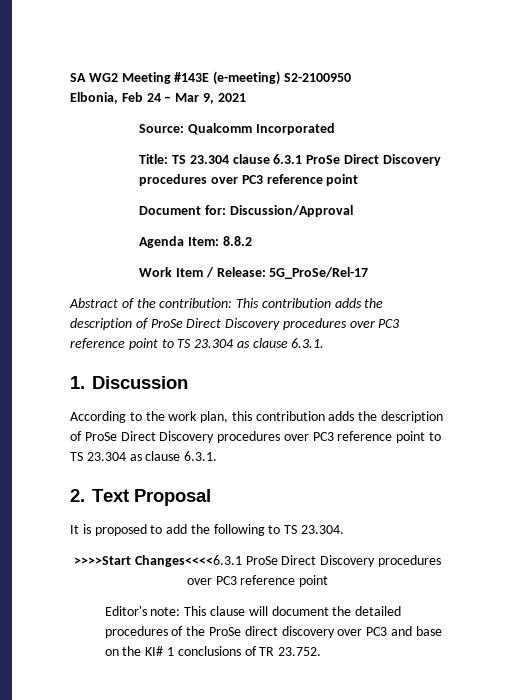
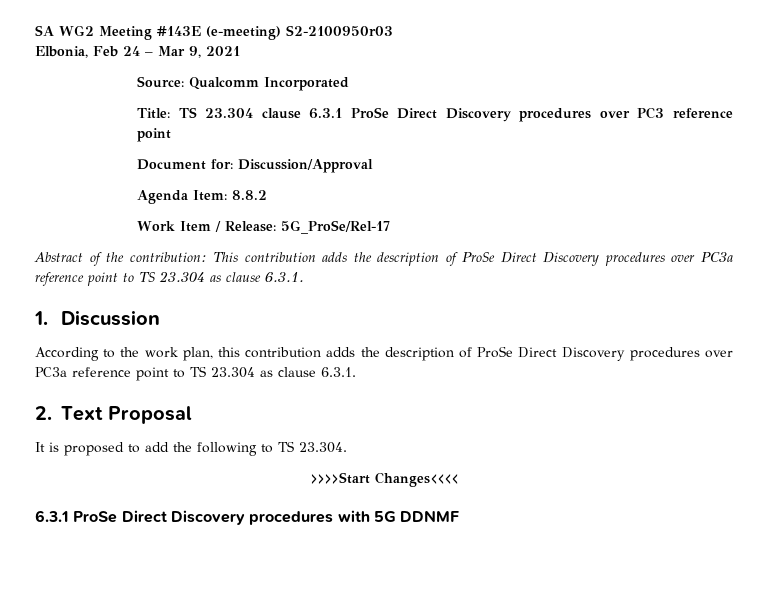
[283,73,351,82] S2-2100950 -> [286,25,393,36] S2-2100950r03
[378,319,401,328] PC3 -> [701,252,733,262] PC3a
[312,432,334,441] PC3 -> [35,367,67,377] PC3a
[134,555,441,567] [186,575,329,587] [104,606,402,616] [104,626,442,638] [104,646,322,656] Changes<<<<6.3.1 ProSe Direct Discovery procedures over PC3 reference point // Editor's note: This clause will document the detailed procedures of the ProSe direct discovery over PC3 and base on the KI# 1 conclusions of TR 23.752. -> [374,472,458,487] [35,510,460,525] Changes<<<< // 6.3.1 ProSe Direct Discovery procedures with 5G DDNMF

